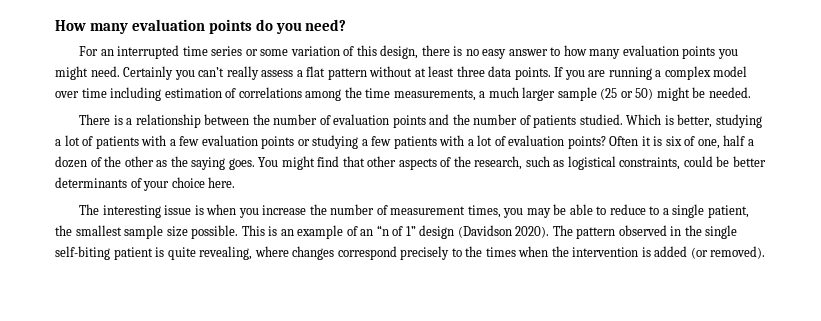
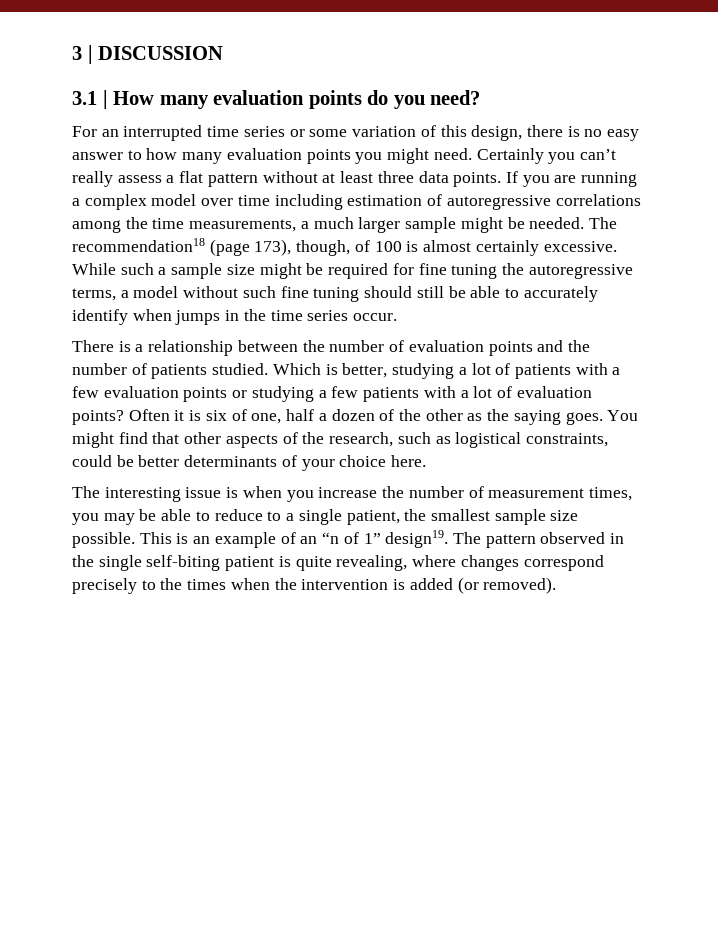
(55, 25) none -> [72,45,224,64] [72,90,108,109] 3 | DISCUSSION // 3.1 |
(237, 93) none -> [446,195,551,210] autoregressive
[600,88,654,100] (25 or 50) -> (457, 225) none
(751, 92) none -> [588,217,617,229] [72,238,617,256] [72,263,633,279] [72,286,598,302] [72,309,398,325] The recommendation18 (page 173), though, of 100 is almost certainly excessive. While such a sample size might be required for fine tuning the autoregressive terms, a model without such fine tuning should still be able to accurately identify when jumps in the time series occur.
[419,225,550,239] design (Davidson 2020). -> [385,530,449,548] design19.

